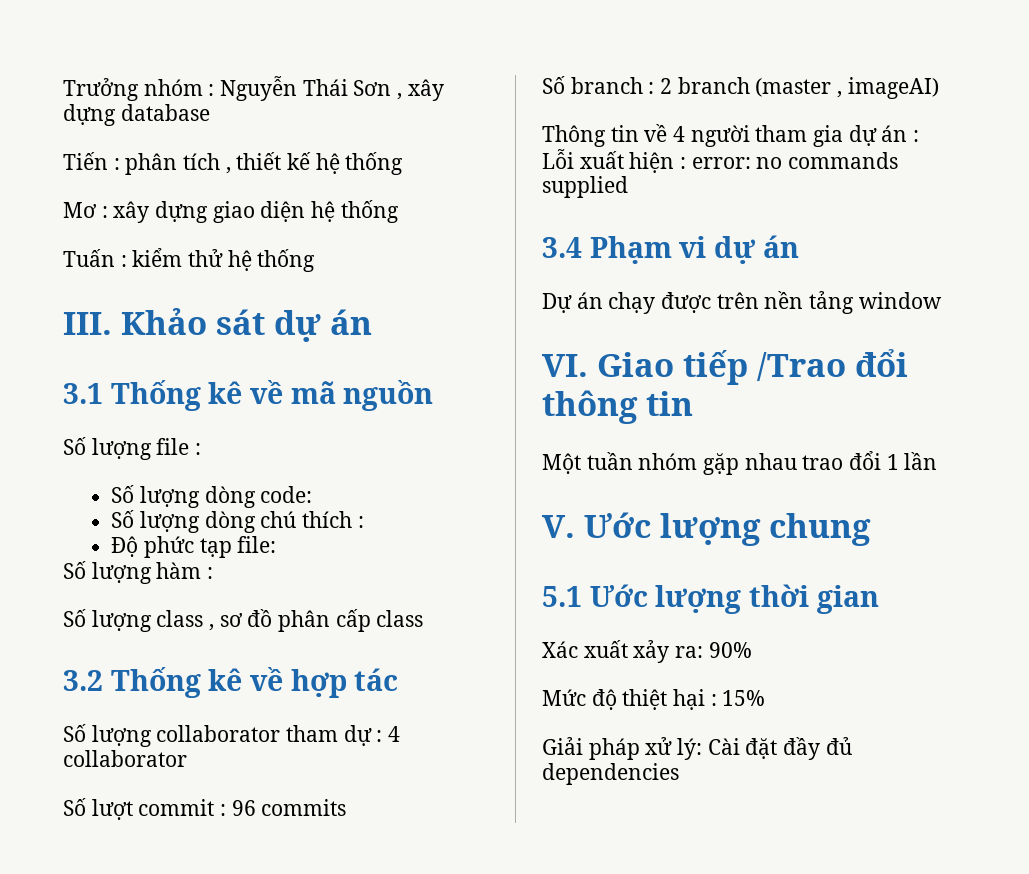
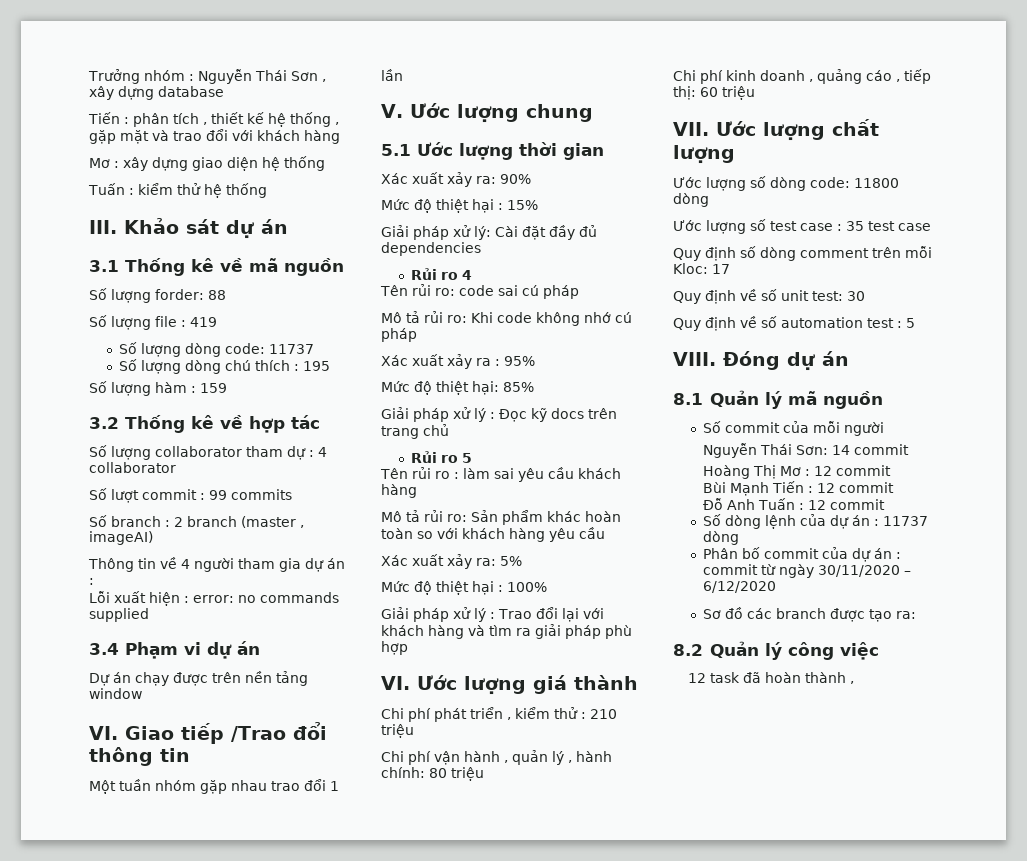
(404, 163) none -> [335,122,339,125] [89,129,340,144] , gặp mặt và trao đổi với khách hàng
(434, 395) none -> [89,288,226,303] // Số lượng forder: 88
(202, 449) none -> [190,317,217,327] 419
(313, 494) none -> [269,344,315,354] 11737
[111,536,277,558] // Độ phức tạp file: -> [303,361,331,371] 195
[63,609,424,632] // Số lượng class , sơ đồ phân cấp class -> [200,383,227,393] 159
[231,800,256,816] 96 -> [209,490,227,500] 99
(679, 774) none -> [411,268,473,280] [380,284,579,299] [381,311,632,326] [381,328,417,342] [381,354,535,369] [381,381,534,395] [381,407,617,422] [381,424,449,439] [411,451,473,463] [380,467,621,482] [381,484,417,498] [381,510,621,525] [381,527,605,542] [381,554,522,569] [381,581,547,595] [381,607,604,622] [381,624,632,639] [381,641,408,655] [381,675,638,695] [381,707,617,722] [381,724,414,738] [381,750,612,765] [381,767,484,781] [673,69,931,84] [673,86,755,100] [673,119,879,141] [673,145,735,164] [673,176,899,191] [673,193,709,207] [673,219,931,234] [673,246,932,261] [673,263,730,274] [673,289,865,304] [673,316,915,331] [673,351,849,371] [673,390,883,409] [703,421,885,436] [703,443,910,458] [703,465,892,479] [703,481,895,496] [703,498,886,510] [703,514,929,529] [703,531,740,545] [703,547,902,562] [703,564,912,578] [703,581,777,593] [703,607,917,622] [673,641,879,660] [688,672,855,684] // Rủi ro 4 // Tên rủi ro: code sai cú pháp // Mô tả rủi ro: Khi code không nhớ cú pháp // Xác xuất xảy ra : 95% // Mức độ thiệt hại: 85% // Giải pháp xử lý : Đọc kỹ docs trên trang chủ // Rủi ro 5 // Tên rủi ro : làm sai yêu cầu khách hàng // Mô tả rủi ro: Sản phẩm khác hoàn toàn so với khách hàng yêu cầu // Xác xuất xảy ra: 5% // Mức độ thiệt hại : 100% // Giải pháp xử lý : Trao đổi lại với khách hàng và tìm ra giải pháp phù hợp // VI. Ước lượng giá thành // Chi phí phát triển , kiểm thử : 210 triệu // Chi phí vận hành , quản lý , hành chính: 80 triệu // Chi phí kinh doanh , quảng cáo , tiếp thị: 60 triệu // VII. Ước lượng chất lượng // Ước lượng số dòng code: 11800 dòng // Ước lượng số test case : 35 test case // Quy định số dòng comment trên mỗi Kloc: 17 // Quy định về số unit test: 30 // Quy định về số automation test : 5 // VIII. Đóng dự án // 8.1 Quản lý mã nguồn // Số commit của mỗi người // Nguyễn Thái Sơn: 14 commit // Hoàng Thị Mơ : 12 commit // Bùi Mạnh Tiến : 12 commit // Đỗ Anh Tuấn : 12 commit // Số dòng lệnh của dự án : 11737 dòng // Phân bố commit của dự án : commit từ ngày 30/11/2020 – 6/12/2020 // Sơ đồ các branch được tạo ra: // 8.2 Quản lý công việc // 12 task đã hoàn thành ,

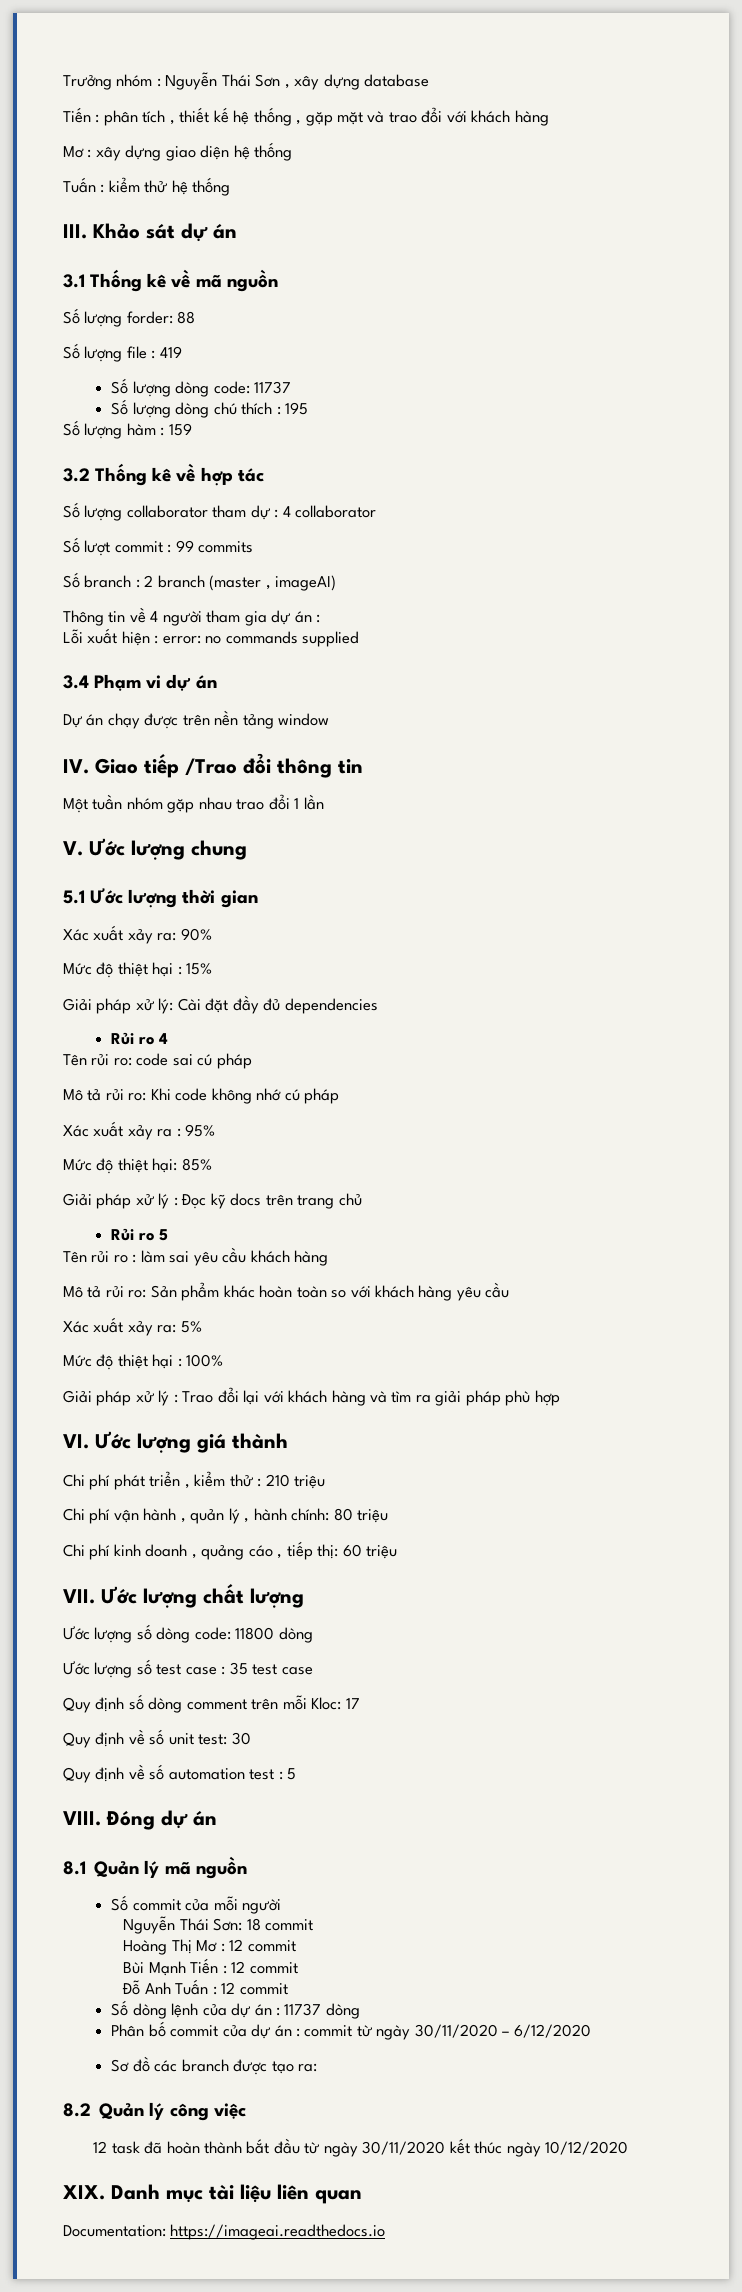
[89,726,118,740] VI. -> [63,759,89,774] IV.
[832,445,851,455] 14 -> [246,1918,261,1931] 18
[850,681,855,684] , -> [246,2138,629,2157] [63,2184,362,2204] [63,2224,386,2240] bắt đầu từ ngày 30/11/2020 kết thúc ngày 10/12/2020 // XIX. Danh mục tài liệu liên quan // Documentation: https://imageai.readthedocs.io

